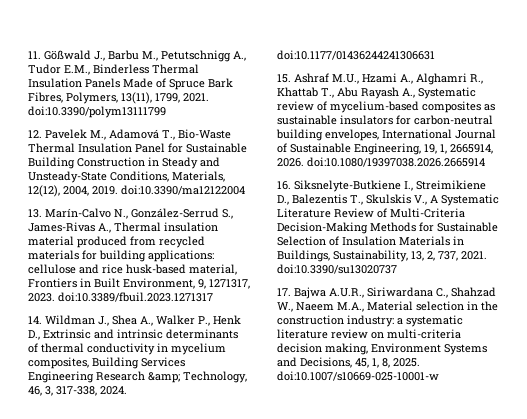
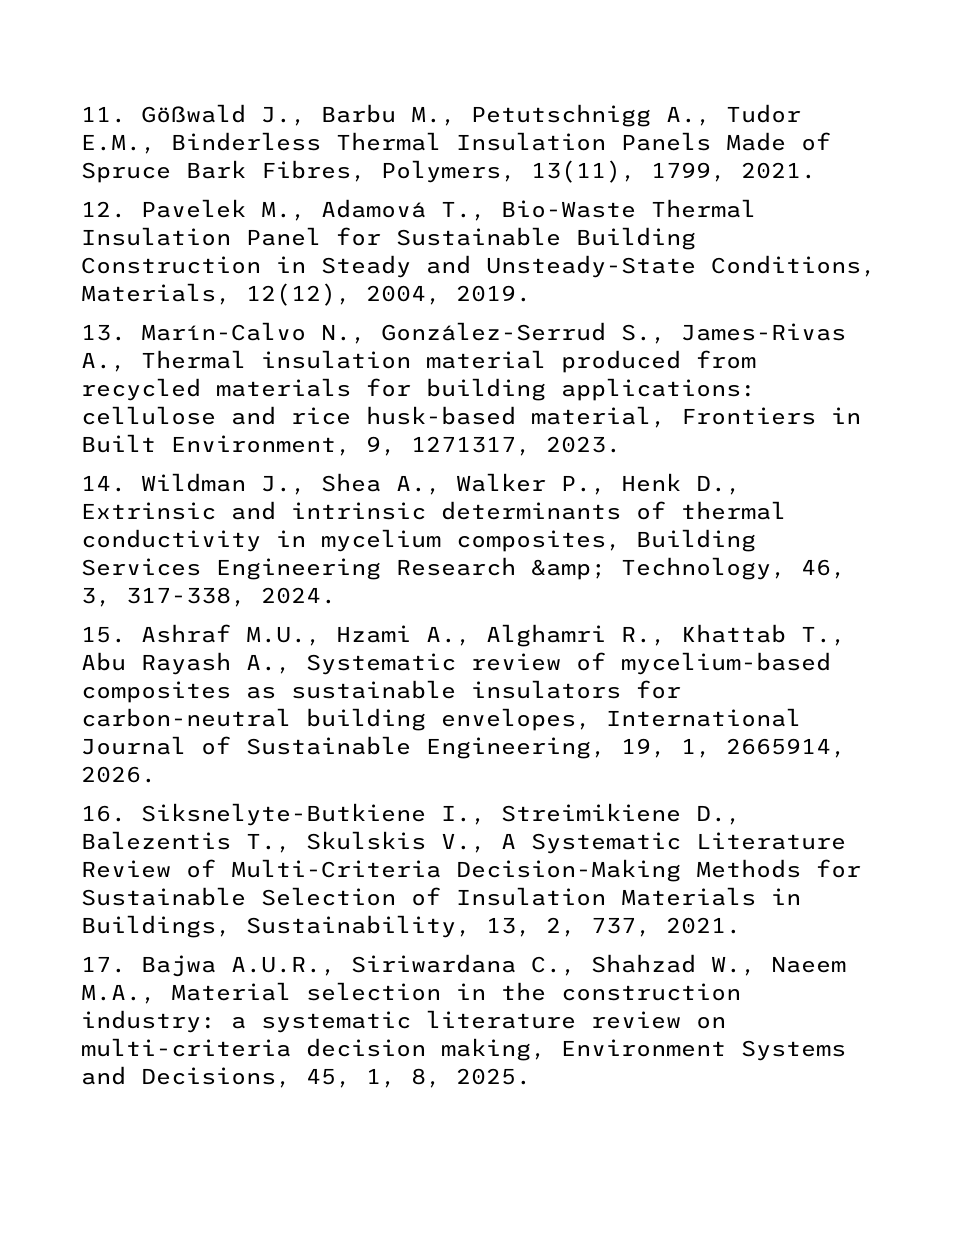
[28,106,166,118] doi:10.3390/polym13111799 -> (816, 170) none
[121,185,245,195] doi:10.3390/ma12122004 -> (531, 293) none
[58,292,213,302] doi:10.3389/fbuil.2023.1271317 -> (621, 444) none
[277,50,435,60] doi:10.1177/01436244241306631 -> (336, 595) none
[307,157,485,167] doi:10.1080/19397038.2026.2665914 -> (156, 774) none
[277,264,397,274] doi:10.3390/su13020737 -> (741, 925) none
[277,371,439,381] doi:10.1007/s10669-025-10001-w -> (531, 1076) none

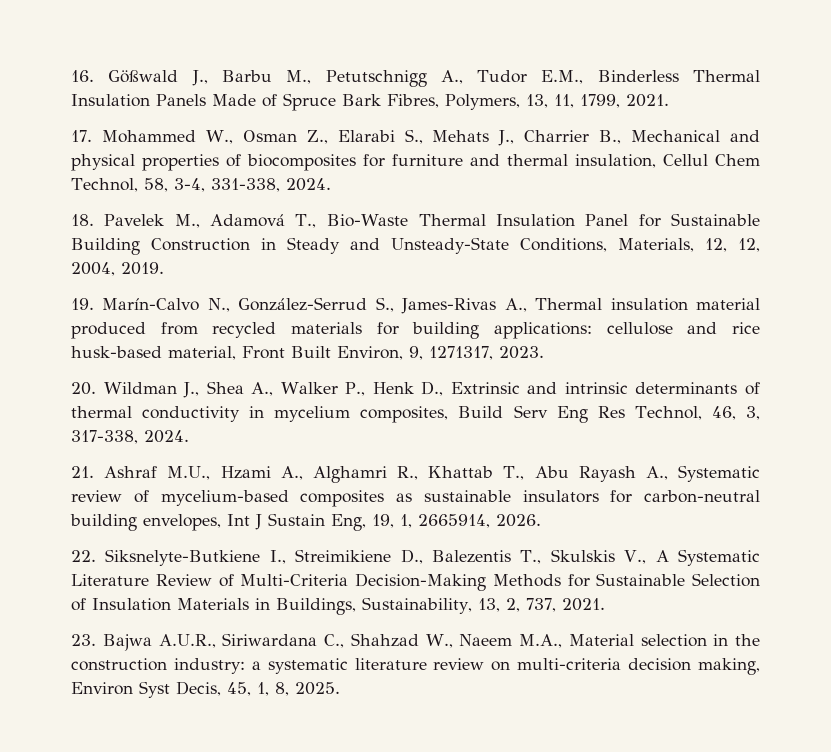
[81,106,126,123] 11. -> [71,70,94,82] 16.
[531,160,636,183] 13(11), -> [526,94,574,108] 13, 11,
[81,201,126,218] 12. -> [71,129,760,146] [71,154,760,171] [71,178,331,192] [71,214,94,226] 17. Mohammed W., Osman Z., Elarabi S., Mehats J., Charrier B., Mechanical and physical properties of biocomposites for furniture and thermal insulation, Cellul Chem Technol, 58, 3-4, 331-338, 2024. // 18.
[246,283,351,306] 12(12), -> [705,238,760,252] 12, 12,
[81,324,126,341] 13. -> [71,298,94,310] 19.
[681,407,861,425] [81,434,351,456] Frontiers in Built Environment, -> [242,346,403,360] Front Built Environ,
[81,475,126,492] 14. -> [71,382,96,395] 20.
[636,529,756,552] [81,557,786,580] Building Services Engineering Research &amp; Technology, -> [458,405,702,423] Build Serv Eng Res Technol,
[81,626,126,643] 15. -> [71,466,94,478] 21.
[606,708,801,727] [81,736,606,759] International Journal of Sustainable Engineering, -> [227,513,366,531] Int J Sustain Eng,
[81,805,126,822] 16. -> [71,550,96,562] 22.
[81,956,126,973] 17. -> [71,634,96,646] 23.
[561,1039,846,1061] [81,1066,291,1088] Environment Systems and Decisions, -> [71,681,221,698] Environ Syst Decis,

